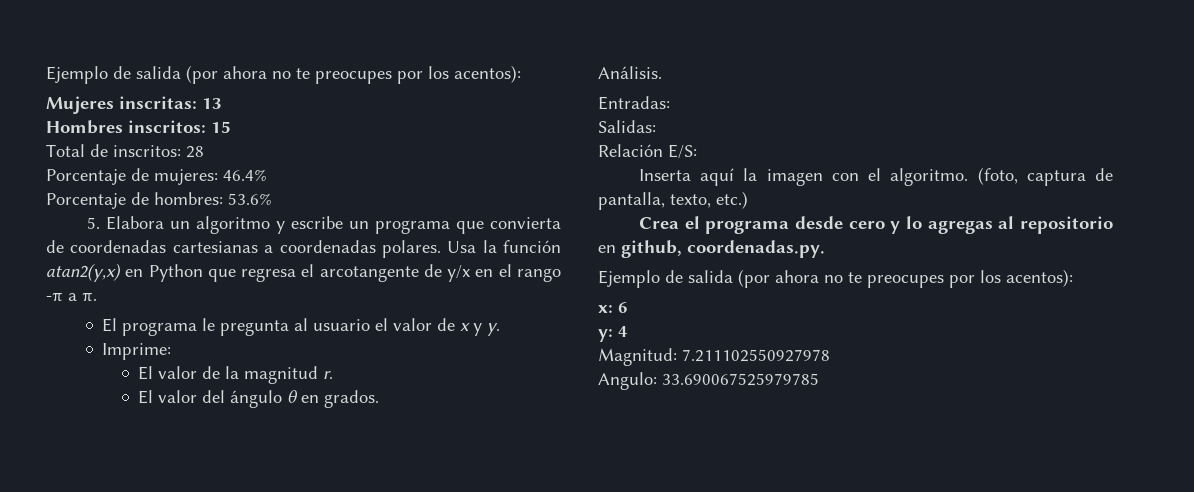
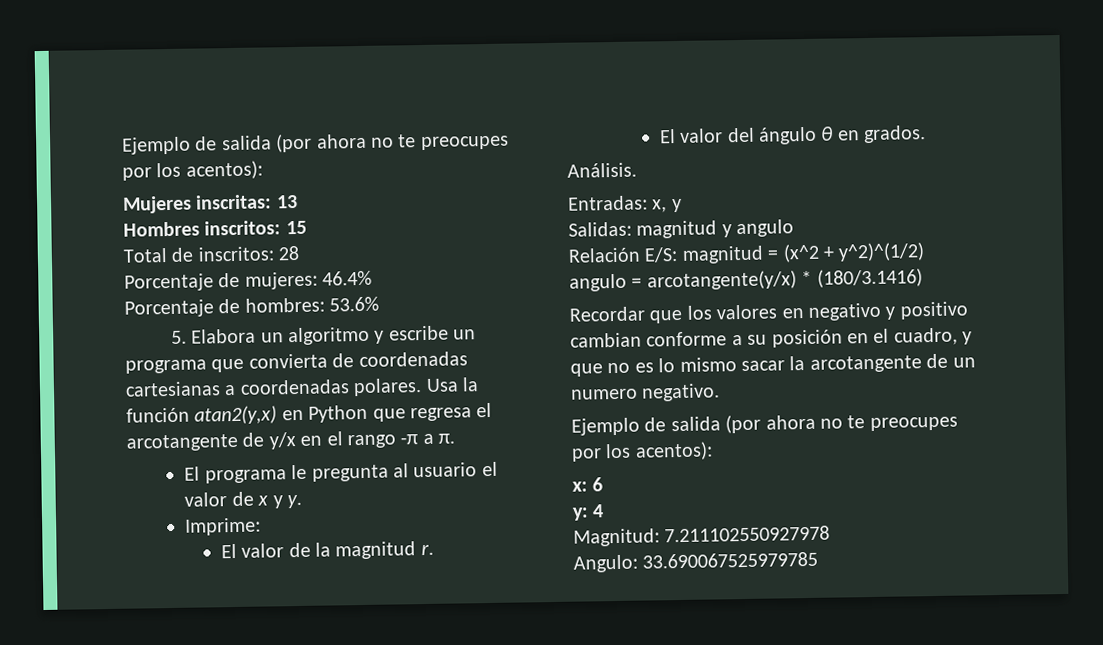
(670, 103) none -> [652,198,682,213] x, y
(656, 126) none -> [636,219,795,239] magnitud y angulo
[638,167,1113,186] [598,191,748,210] [638,216,1113,234] [598,240,825,258] // Inserta aquí la imagen con el algoritmo. (foto, captura de pantalla, texto, etc.) // Crea el programa desde cero y lo agregas al repositorio en github, coordenadas.py. -> [681,242,926,264] [569,268,923,292] [569,301,968,324] [570,327,973,348] [570,353,976,377] [571,383,721,402] magnitud = (x^2 + y^2)^(1/2) angulo = arcotangente(y/x) * (180/3.1416) // Recordar que los valores en negativo y positivo cambian conforme a su posición en el cuadro, y que no es lo mismo sacar la arcotangente de un numero negativo.

